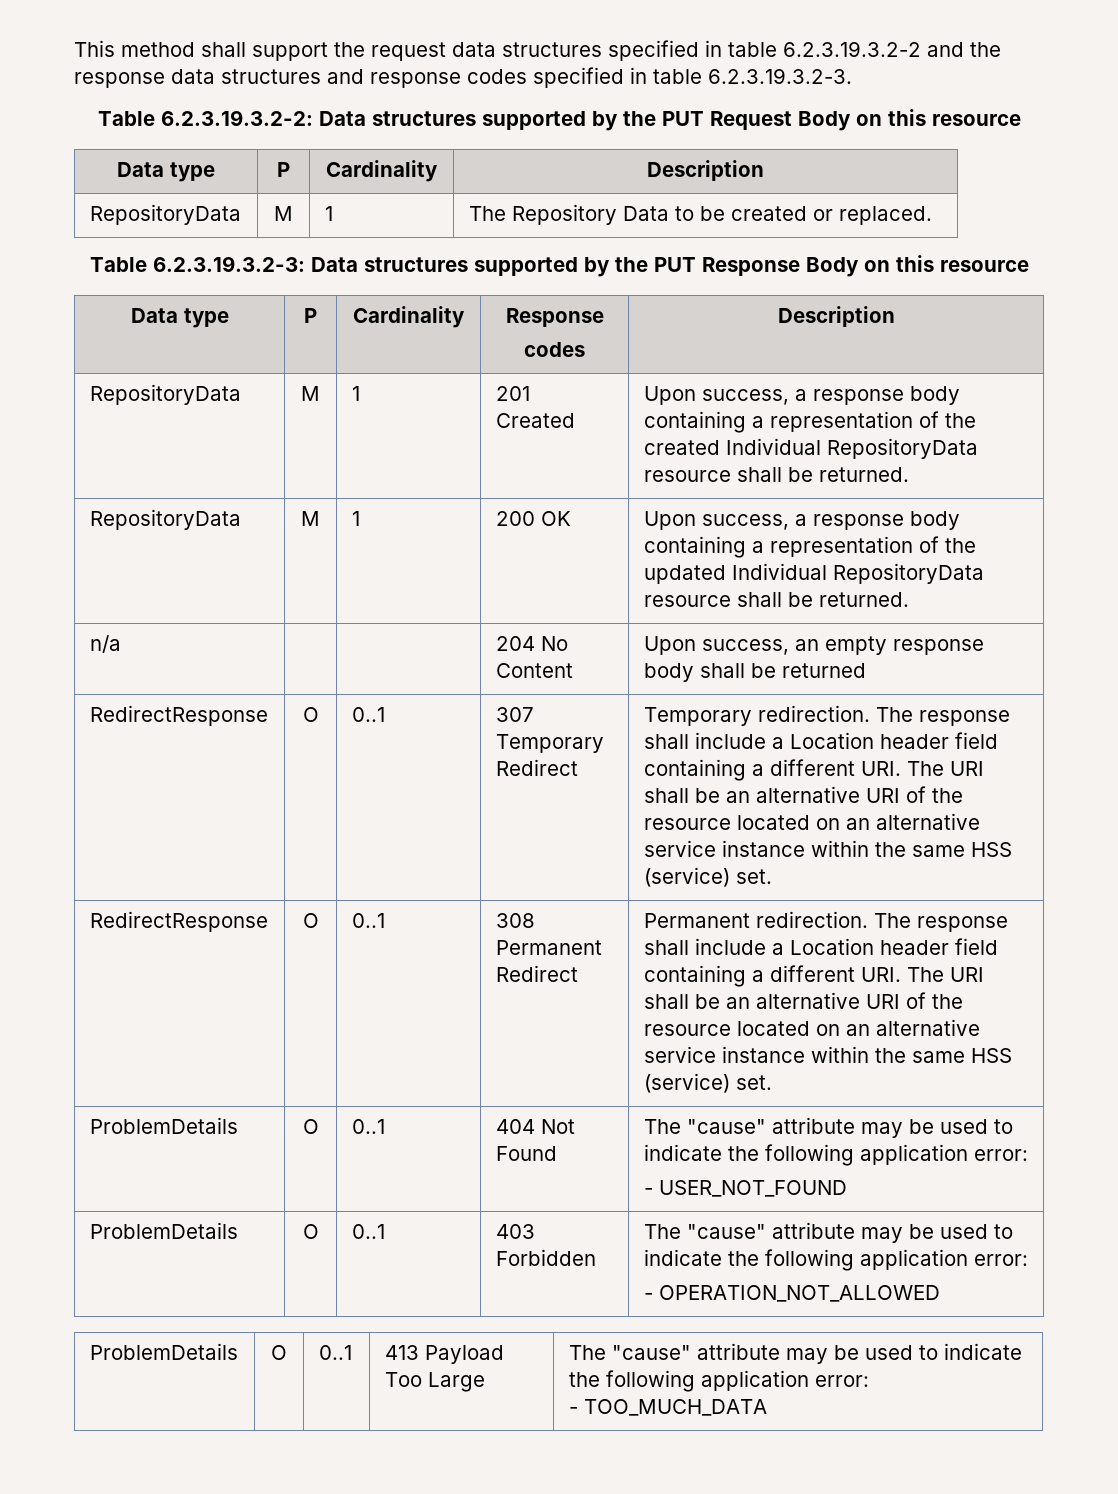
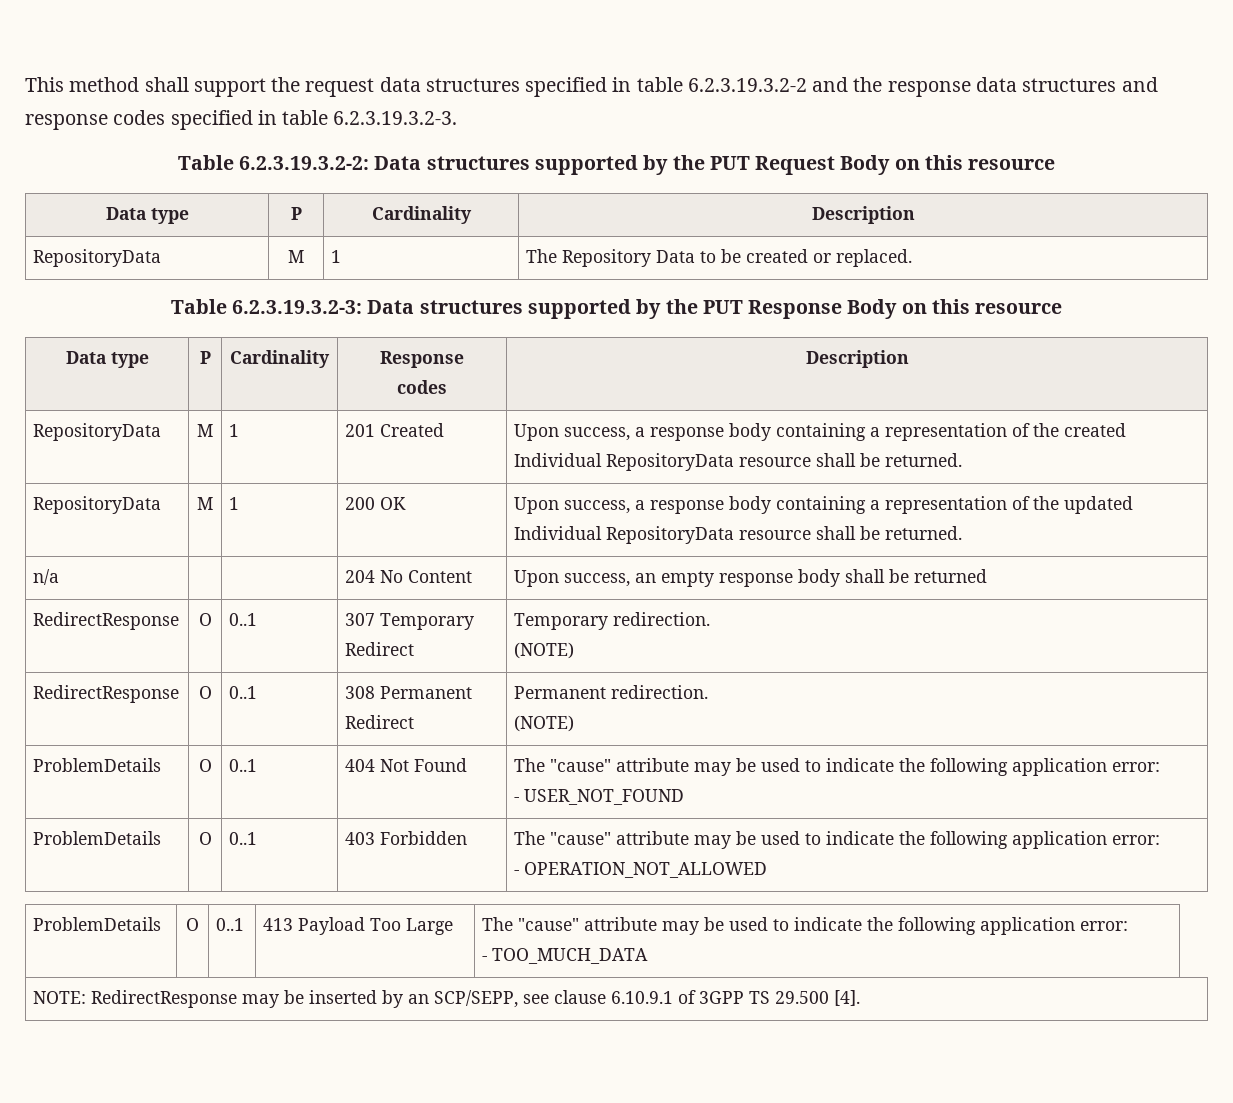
[875,707,1010,726] [643,732,998,749] [643,759,984,781] [643,786,963,803] [643,813,980,830] [643,840,1012,857] [643,867,772,887] The response shall include a Location header field containing a different URI. The URI shall be an alternative URI of the resource located on an alternative service instance within the same HSS (service) set. -> [514,642,575,659] // (NOTE)
[873,913,1008,932] [643,938,998,955] [643,965,984,987] [643,992,963,1009] [643,1019,980,1036] [643,1046,1012,1063] [643,1073,772,1093] The response shall include a Location header field containing a different URI. The URI shall be an alternative URI of the resource located on an alternative service instance within the same HSS (service) set. -> [514,715,575,732] // (NOTE)
(767, 1407) none -> [33,990,861,1008] // NOTE: RedirectResponse may be inserted by an SCP/SEPP, see clause 6.10.9.1 of 3GPP TS 29.500 [4].

